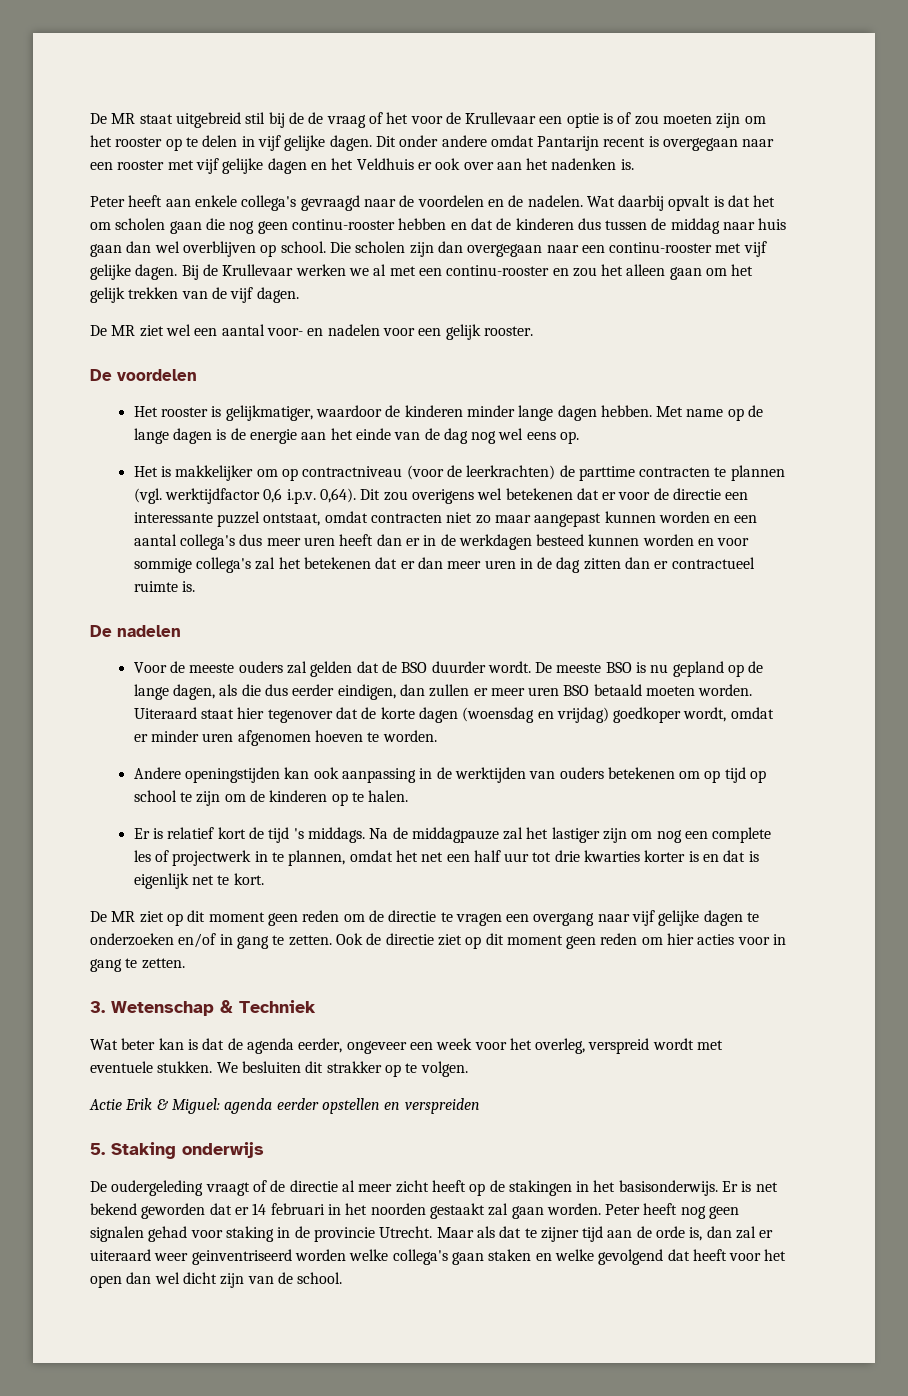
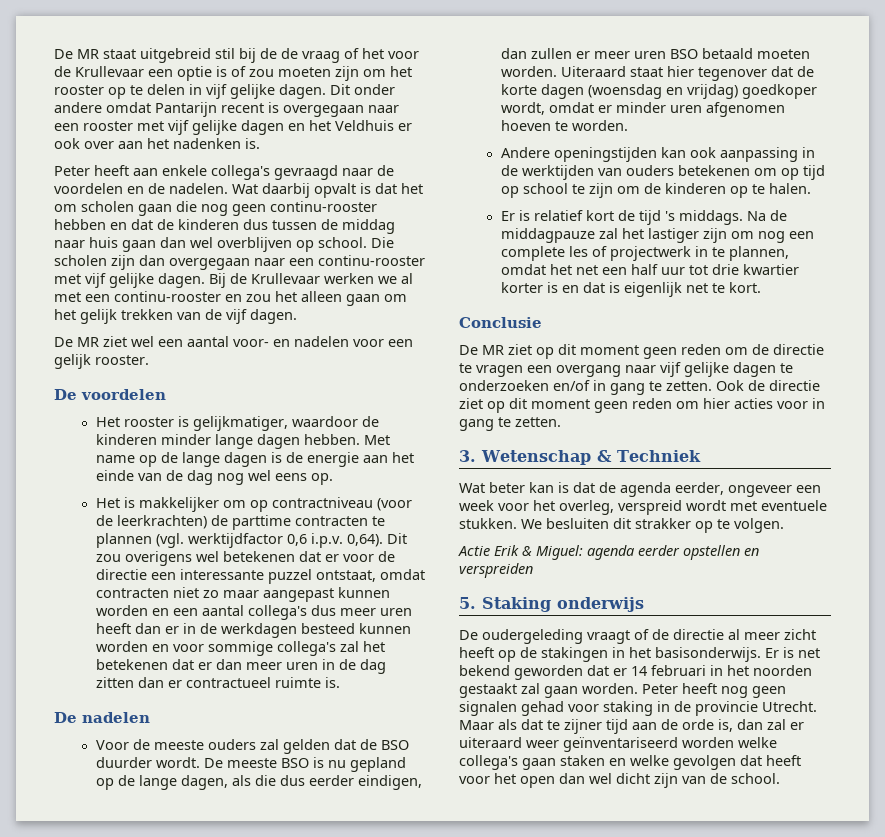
[584,850,641,862] kwarties -> [742,264,799,275] kwartier
(264, 879) none -> [459,317,542,328] // Conclusie
[191,1249,292,1265] geinventriseerd -> [563,737,678,752] geïnventariseerd
[598,1249,664,1265] gevolgend -> [673,755,736,770] gevolgen

